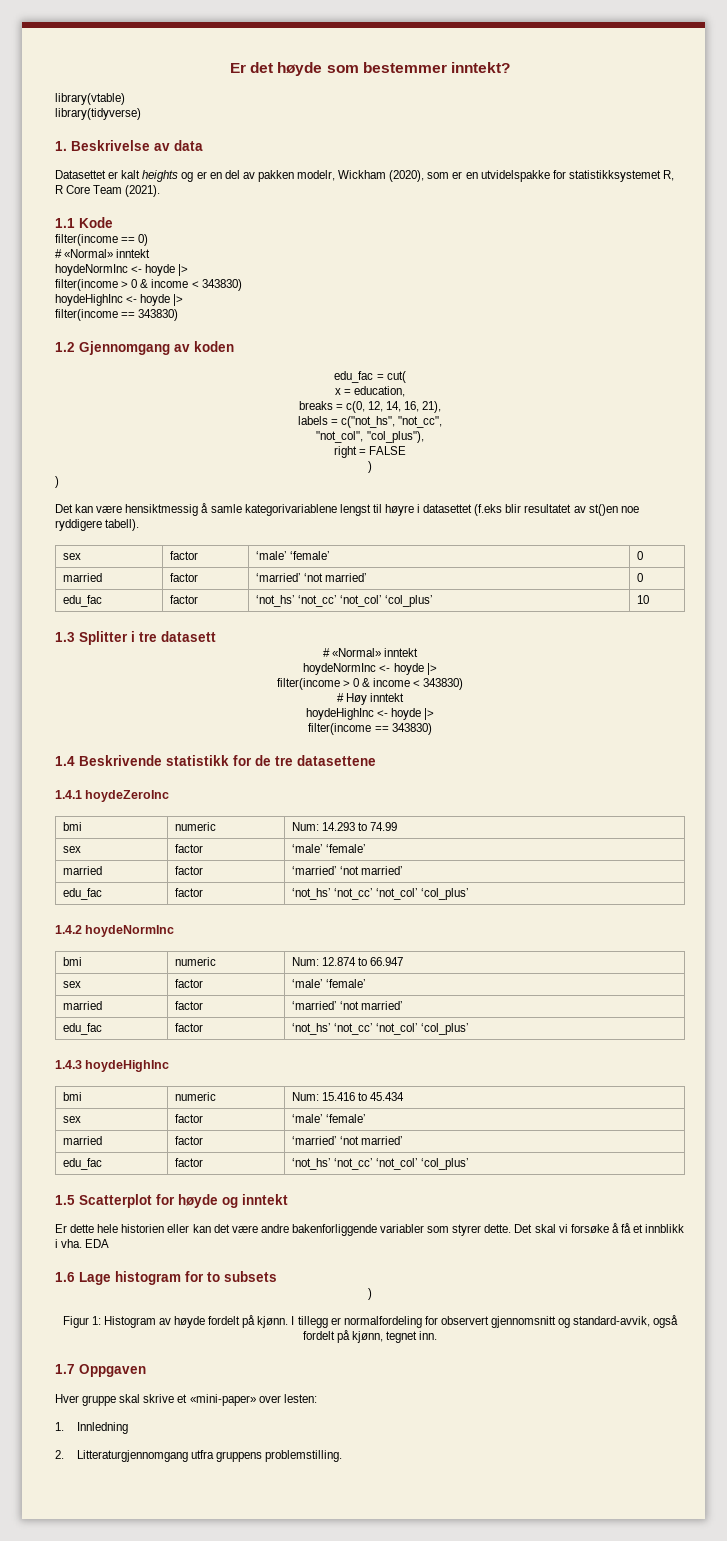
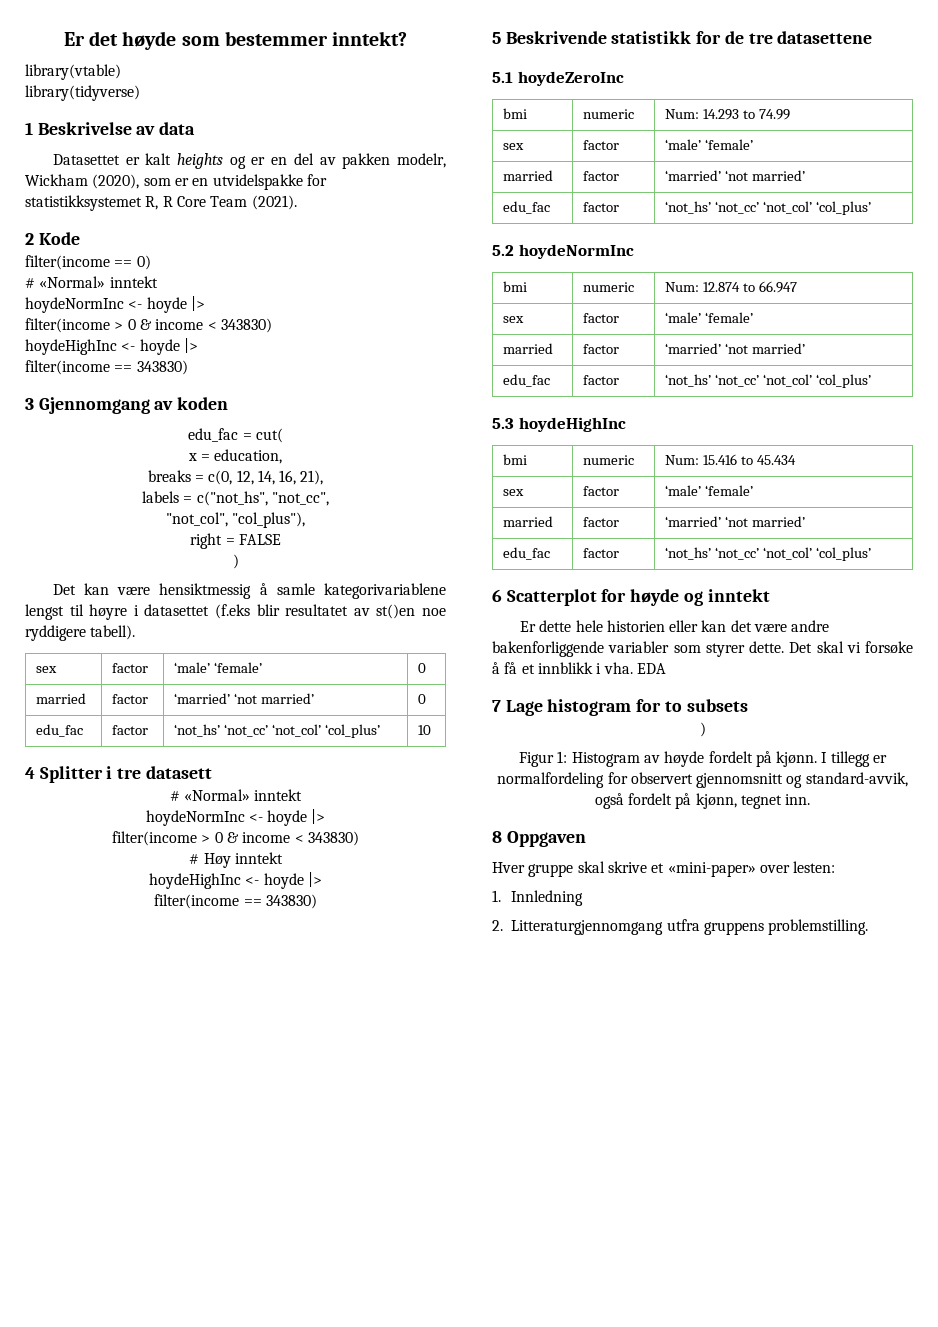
[55,141,67,151] 1. -> [25,122,33,135] 1
[55,218,75,228] 1.1 -> [25,233,34,245] 2
[55,342,75,352] 1.2 -> [25,398,34,410] 3
[55,476,59,488] // ) -> (239, 561) none
[55,632,75,642] 1.3 -> [25,767,35,779] 4
[55,756,75,766] 1.4 -> [492,32,501,44] 5
[55,790,82,799] 1.4.1 -> [492,72,513,83] 5.1
[55,925,82,934] 1.4.2 -> [492,245,514,256] 5.2
[55,1060,82,1069] 1.4.3 -> [492,418,514,429] 5.3
[55,1195,75,1205] 1.5 -> [492,589,502,602] 6
[55,1272,75,1282] 1.6 -> [492,700,501,712] 7
[55,1364,75,1374] 1.7 -> [492,831,502,843] 8

